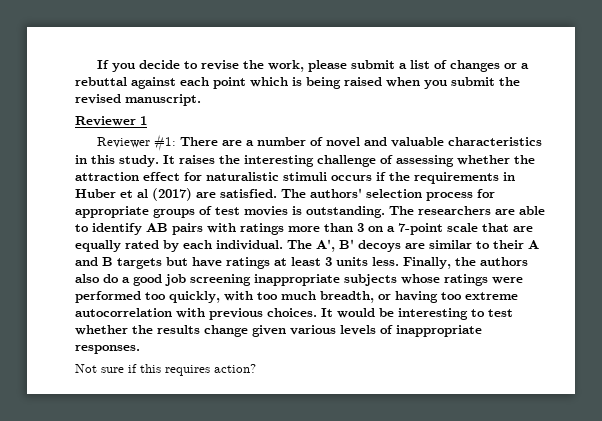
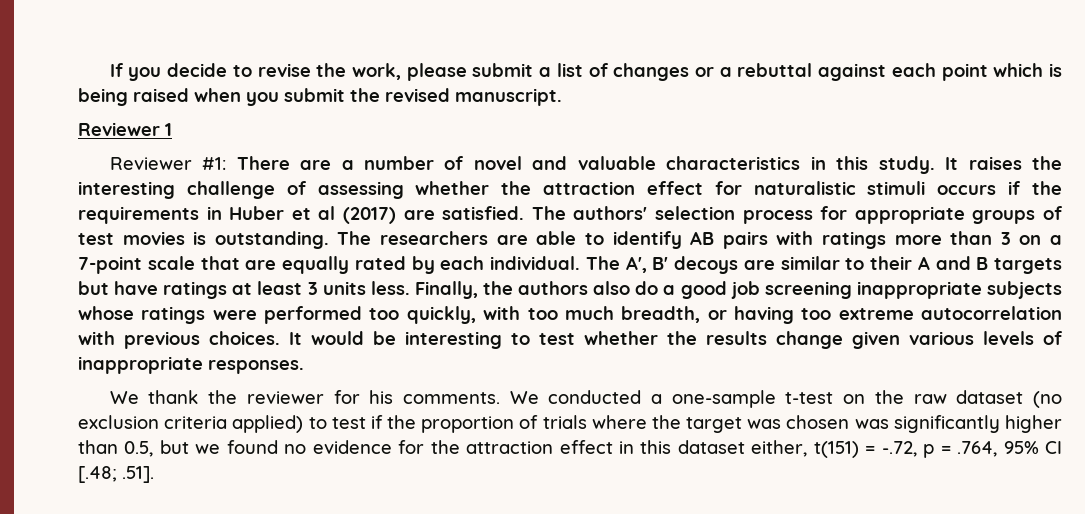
[75,364,256,376] Not sure if this requires action? -> [109,390,1063,408] [78,415,1062,433] [78,440,1063,458] [78,466,154,483] We thank the reviewer for his comments. We conducted a one-sample t-test on the raw dataset (no exclusion criteria applied) to test if the proportion of trials where the target was chosen was significantly higher than 0.5, but we found no evidence for the attraction effect in this dataset either, t(151) = -.72, p = .764, 95% CI [.48; .51].

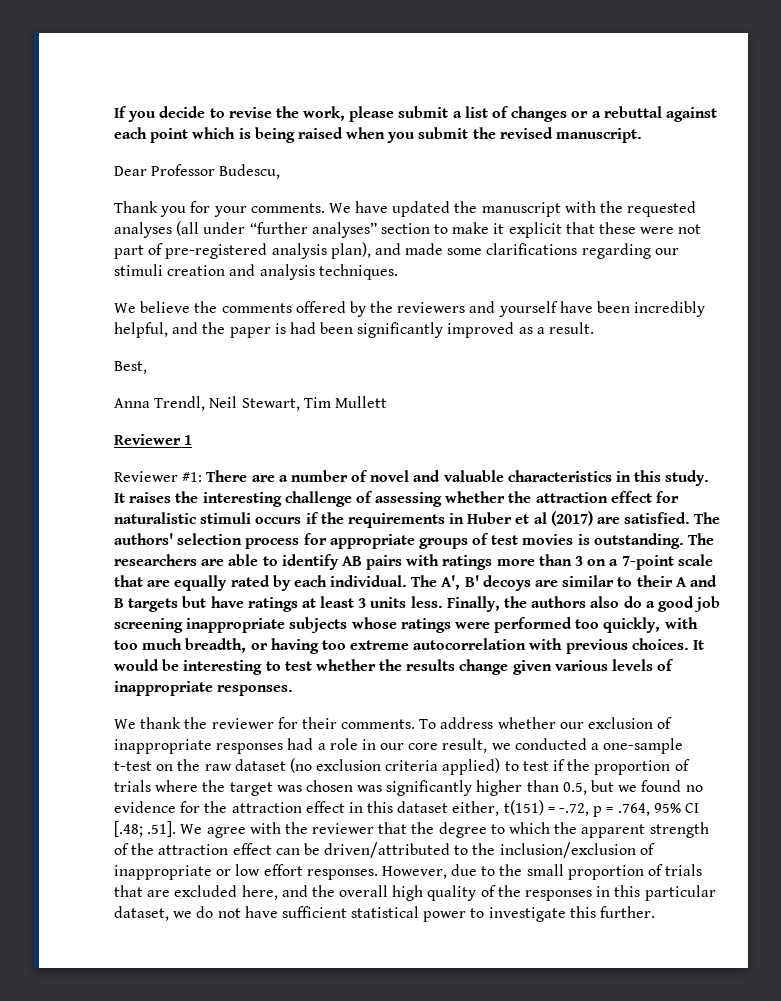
(562, 97) none -> [114,164,281,179] [114,201,697,217] [114,221,702,238] [114,242,679,259] [114,264,398,280] [114,301,706,317] [114,322,595,338] [114,361,147,374] [114,396,387,411] // Dear Professor Budescu, // Thank you for your comments. We have updated the manuscript with the requested analyses (all under “further analyses” section to make it explicit that these were not part of pre-registered analysis plan), and made some clarifications regarding our stimuli creation and analysis techniques. // We believe the comments offered by the reviewers and yourself have been incredibly helpful, and the paper is had been significantly improved as a result. // Best, // Anna Trendl, Neil Stewart, Tim Mullett
[369,390,539,404] his comments. We -> [301,717,673,729] [114,738,511,754] their comments. To address whether our exclusion of inappropriate responses had a role in our core result, we
(154, 474) none -> [180,822,709,838] [114,842,655,858] [114,864,703,880] [114,885,716,901] [114,906,656,922] We agree with the reviewer that the degree to which the apparent strength of the attraction effect can be driven/attributed to the inclusion/exclusion of inappropriate or low effort responses. However, due to the small proportion of trials that are excluded here, and the overall high quality of the responses in this particular dataset, we do not have sufficient statistical power to investigate this further.

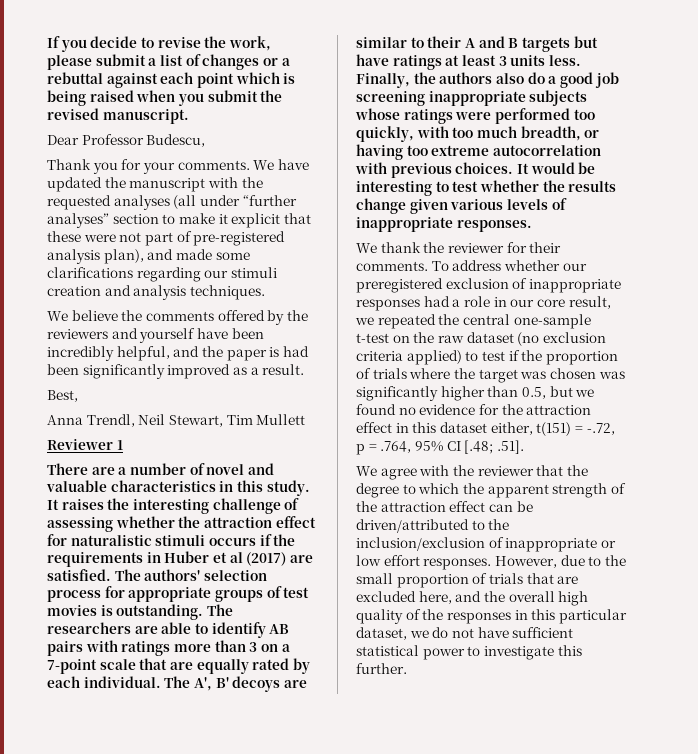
[114,471,203,482] Reviewer #1: -> (123, 445) none
(584, 725) none -> [356,278,443,293] preregistered
[514,738,600,750] conducted a -> [377,314,510,329] repeated the central
(177, 829) none -> (524, 447) //

